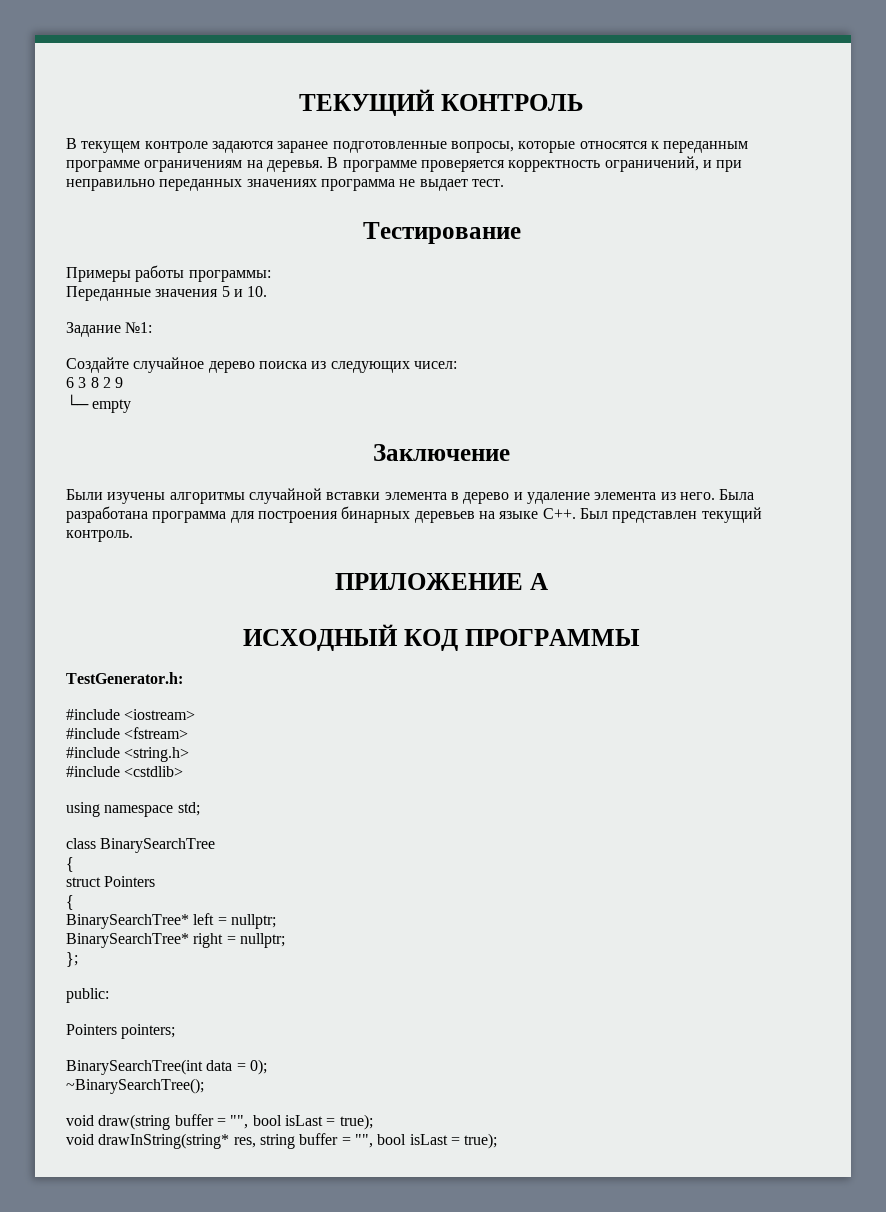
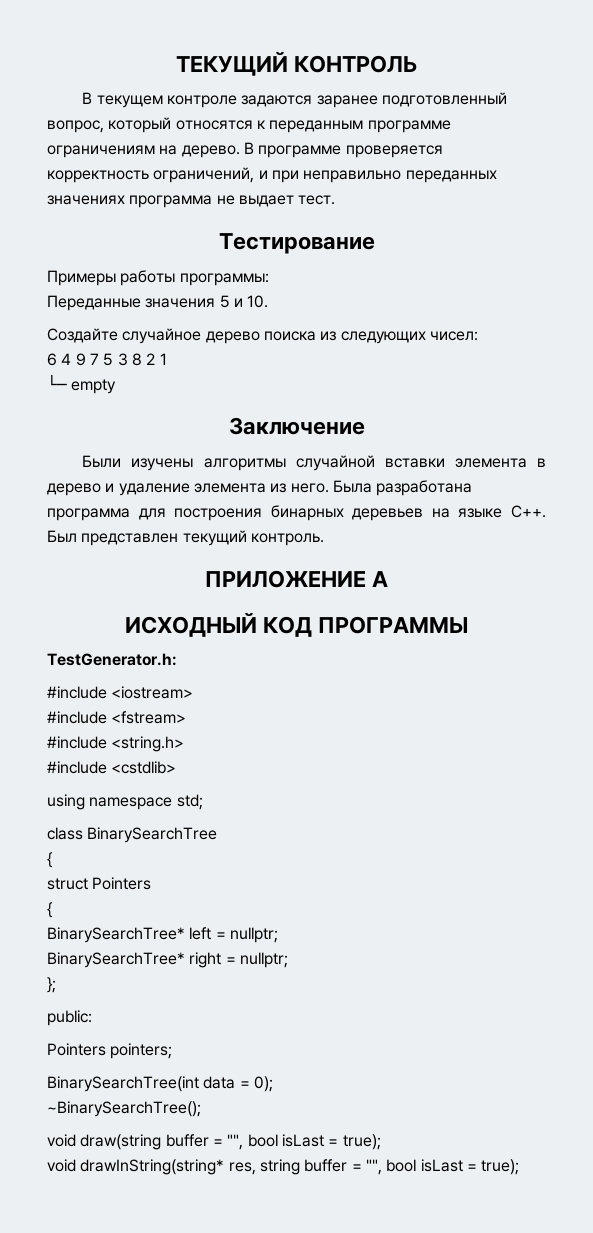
[332,141,576,153] подготовленные вопросы, которые -> [381,92,507,107] [47,117,172,133] подготовленный вопрос, который
[266,160,323,172] деревья. -> [181,145,240,158] дерево.
[66,322,153,337] // Задание №1: -> (269, 301) none
(74, 382) none -> [61,353,114,366] 4 9 7 5
[115,377,124,388] 9 -> [159,353,167,365] 1

